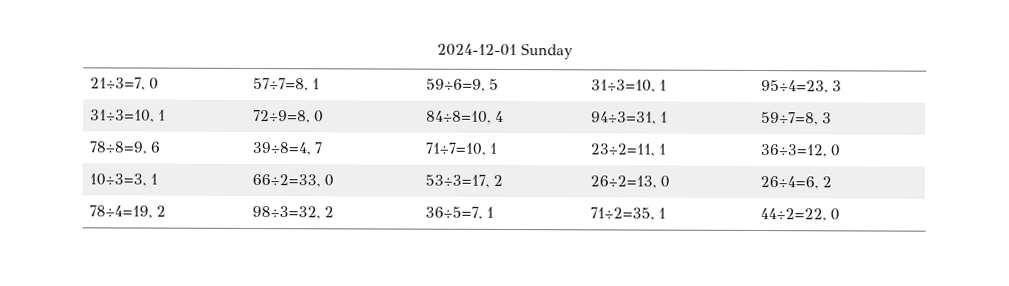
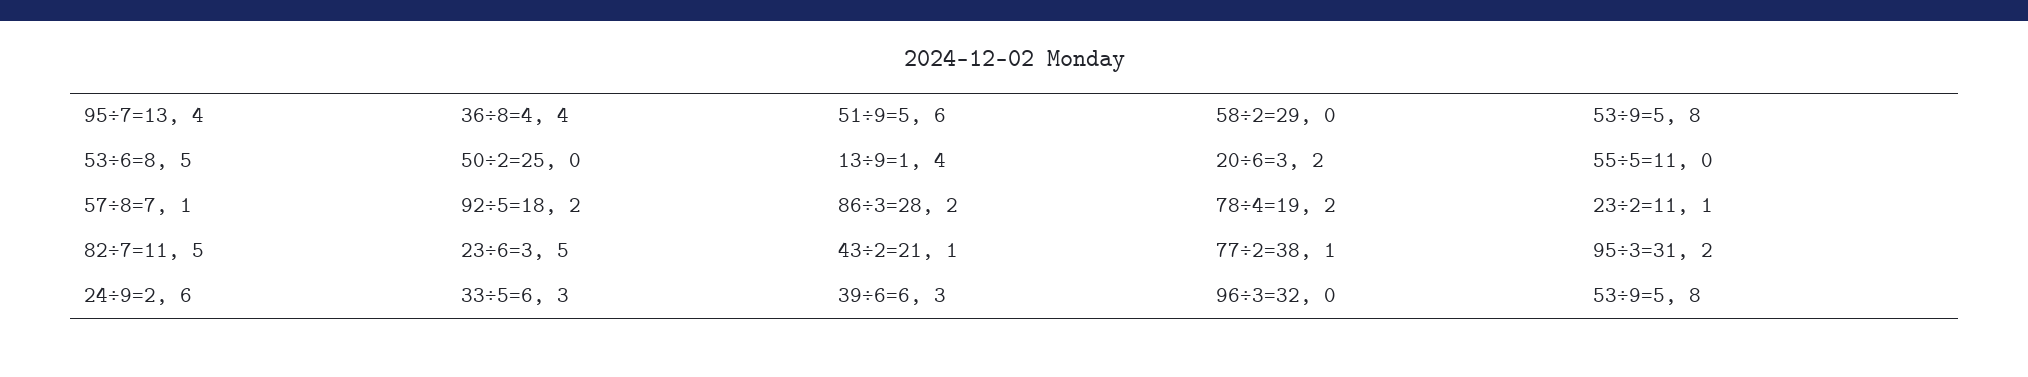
[437,43,573,60] [89,77,159,91] [252,77,320,92] [425,78,499,92] [590,79,667,93] [760,80,842,94] [89,109,166,123] [252,109,324,124] [425,110,504,124] [590,111,668,125] [760,112,832,126] [88,141,161,155] [251,141,323,156] [424,142,498,156] [589,143,666,157] [759,144,840,158] [88,173,158,187] [251,173,334,188] [424,174,503,188] [589,175,670,189] [759,176,832,190] [88,205,166,219] [251,205,334,220] [424,206,494,220] [589,207,666,221] [759,208,840,222] 2024-12-01 Sunday // 21÷3=7, 0 | 57÷7=8, 1 | 59÷6=9, 5 | 31÷3=10, 1 | 95÷4=23, 3 // 31÷3=10, 1 | 72÷9=8, 0 | 84÷8=10, 4 | 94÷3=31, 1 | 59÷7=8, 3 // 78÷8=9, 6 | 39÷8=4, 7 | 71÷7=10, 1 | 23÷2=11, 1 | 36÷3=12, 0 // 10÷3=3, 1 | 66÷2=33, 0 | 53÷3=17, 2 | 26÷2=13, 0 | 26÷4=6, 2 // 78÷4=19, 2 | 98÷3=32, 2 | 36÷5=7, 1 | 71÷2=35, 1 | 44÷2=22, 0 -> [903,49,1125,72] [84,107,205,125] [461,107,570,125] [838,108,947,125] [1216,108,1337,125] [1593,108,1702,125] [84,153,193,170] [461,153,582,170] [838,152,947,170] [1216,153,1325,170] [1593,153,1714,170] [84,198,193,215] [461,198,582,215] [838,198,959,215] [1216,197,1337,215] [1593,198,1714,215] [84,243,205,260] [461,243,570,260] [838,242,959,260] [1216,243,1337,260] [1593,243,1714,260] [84,287,193,305] [461,288,570,305] [838,288,947,305] [1216,288,1337,305] [1593,288,1702,305] 2024-12-02 Monday // 95÷7=13, 4 | 36÷8=4, 4 | 51÷9=5, 6 | 58÷2=29, 0 | 53÷9=5, 8 // 53÷6=8, 5 | 50÷2=25, 0 | 13÷9=1, 4 | 20÷6=3, 2 | 55÷5=11, 0 // 57÷8=7, 1 | 92÷5=18, 2 | 86÷3=28, 2 | 78÷4=19, 2 | 23÷2=11, 1 // 82÷7=11, 5 | 23÷6=3, 5 | 43÷2=21, 1 | 77÷2=38, 1 | 95÷3=31, 2 // 24÷9=2, 6 | 33÷5=6, 3 | 39÷6=6, 3 | 96÷3=32, 0 | 53÷9=5, 8

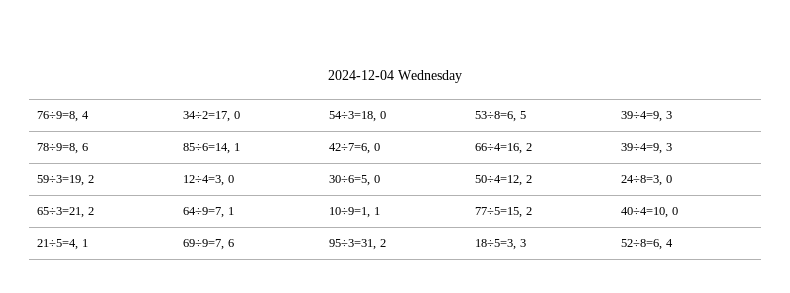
[903,49,1125,72] [84,107,205,125] [461,107,570,125] [838,108,947,125] [1216,108,1337,125] [1593,108,1702,125] [84,153,193,170] [461,153,582,170] [838,152,947,170] [1216,153,1325,170] [1593,153,1714,170] [84,198,193,215] [461,198,582,215] [838,198,959,215] [1216,197,1337,215] [1593,198,1714,215] [84,243,205,260] [461,243,570,260] [838,242,959,260] [1216,243,1337,260] 2024-12-02 Monday // 95÷7=13, 4 | 36÷8=4, 4 | 51÷9=5, 6 | 58÷2=29, 0 | 53÷9=5, 8 // 53÷6=8, 5 | 50÷2=25, 0 | 13÷9=1, 4 | 20÷6=3, 2 | 55÷5=11, 0 // 57÷8=7, 1 | 92÷5=18, 2 | 86÷3=28, 2 | 78÷4=19, 2 | 23÷2=11, 1 // 82÷7=11, 5 | 23÷6=3, 5 | 43÷2=21, 1 | 77÷2=38, 1 -> [328,70,462,83] [37,111,89,122] [183,111,240,122] [329,111,386,122] [475,111,526,122] [621,111,672,122] [37,143,88,154] [183,143,240,154] [329,143,380,154] [475,143,532,154] [621,143,672,154] [37,175,94,186] [183,175,234,186] [329,175,380,186] [475,175,532,186] [621,175,672,186] [37,207,94,218] [183,207,234,218] [329,207,380,218] [475,207,532,218] [621,207,678,218] [37,239,88,250] [183,239,234,250] 2024-12-04 Wednesday // 76÷9=8, 4 | 34÷2=17, 0 | 54÷3=18, 0 | 53÷8=6, 5 | 39÷4=9, 3 // 78÷9=8, 6 | 85÷6=14, 1 | 42÷7=6, 0 | 66÷4=16, 2 | 39÷4=9, 3 // 59÷3=19, 2 | 12÷4=3, 0 | 30÷6=5, 0 | 50÷4=12, 2 | 24÷8=3, 0 // 65÷3=21, 2 | 64÷9=7, 1 | 10÷9=1, 1 | 77÷5=15, 2 | 40÷4=10, 0 // 21÷5=4, 1 | 69÷9=7, 6
[84,287,193,305] [461,288,570,305] [838,288,947,305] [1216,288,1337,305] [1593,288,1702,305] // 24÷9=2, 6 | 33÷5=6, 3 | 39÷6=6, 3 | 96÷3=32, 0 | 53÷9=5, 8 -> [475,239,526,250] [621,239,673,250] | 18÷5=3, 3 | 52÷8=6, 4

